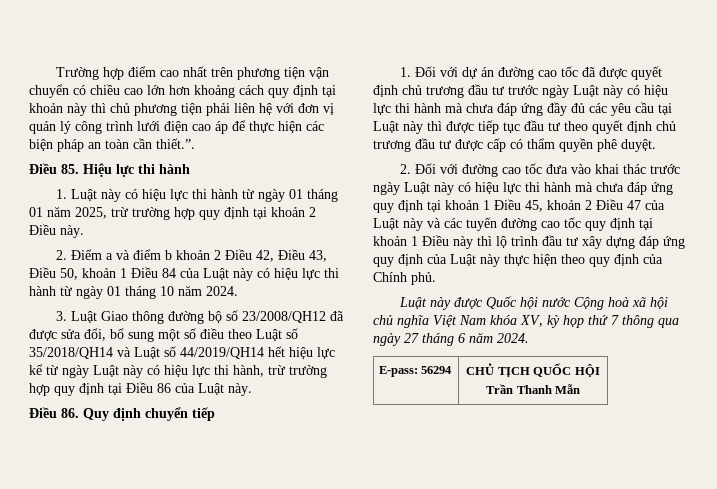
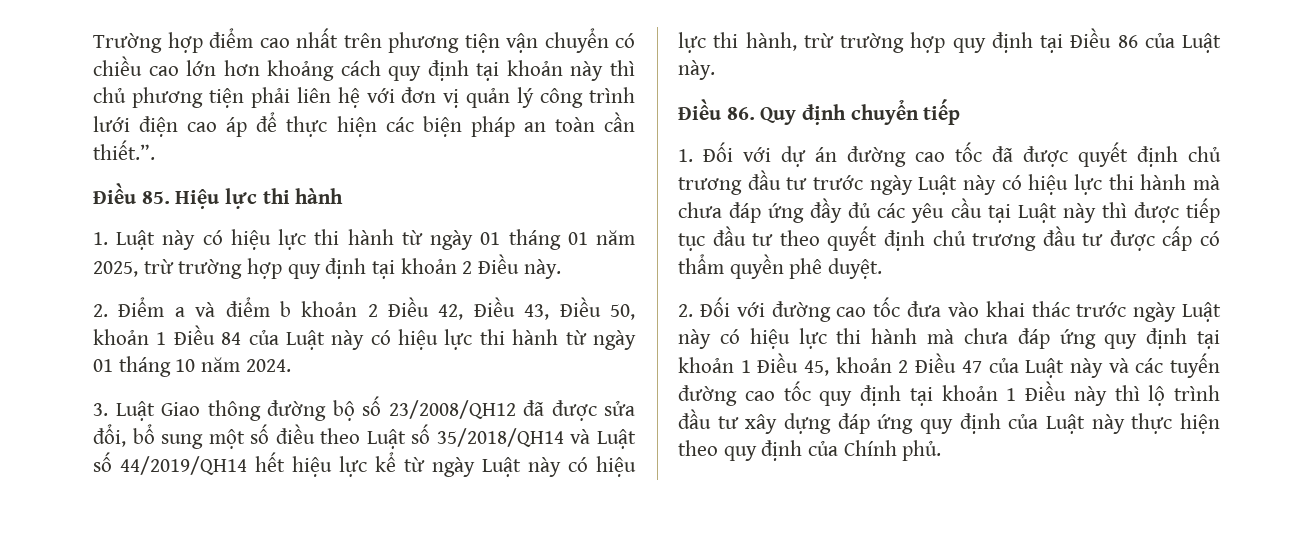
[399,296,669,310] [373,315,679,328] [373,332,529,346] [378,366,453,377] [466,363,600,377] [486,384,580,394] // Luật này được Quốc hội nước Cộng hoà xã hội chủ nghĩa Việt Nam khóa XV, kỳ họp thứ 7 thông qua ngày 27 tháng 6 năm 2024. // E-pass: 56294 | CHỦ TỊCH QUỐC HỘI // Trần Thanh Mẫn -> (942, 450) none

